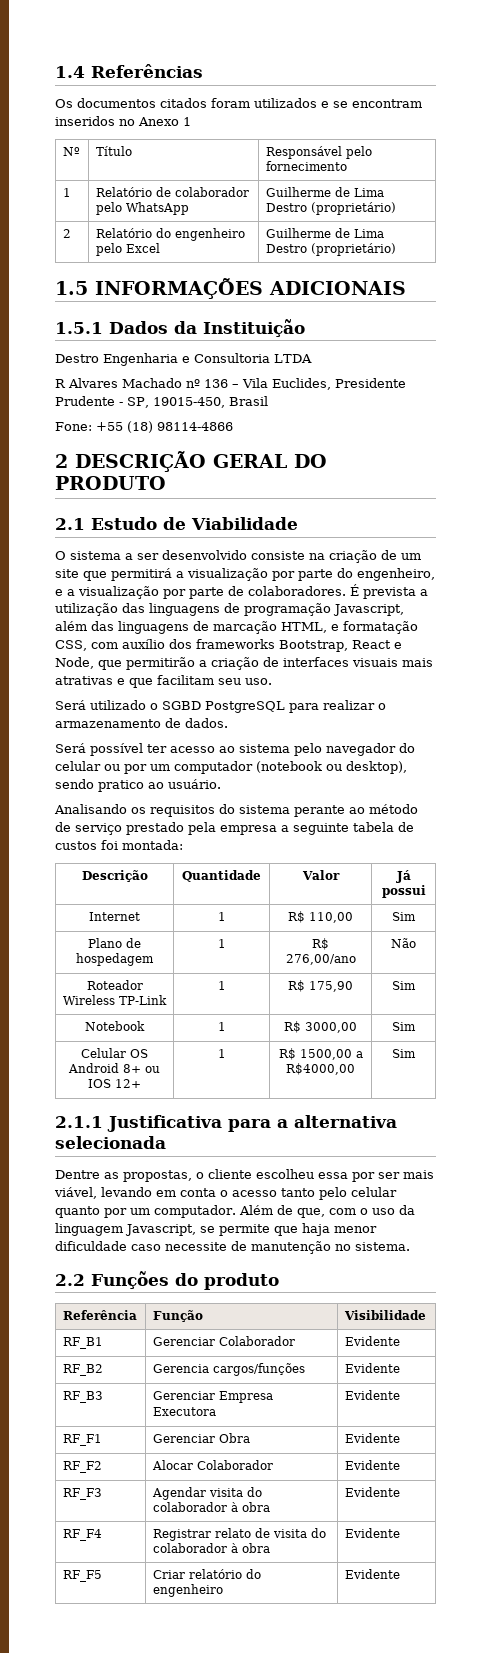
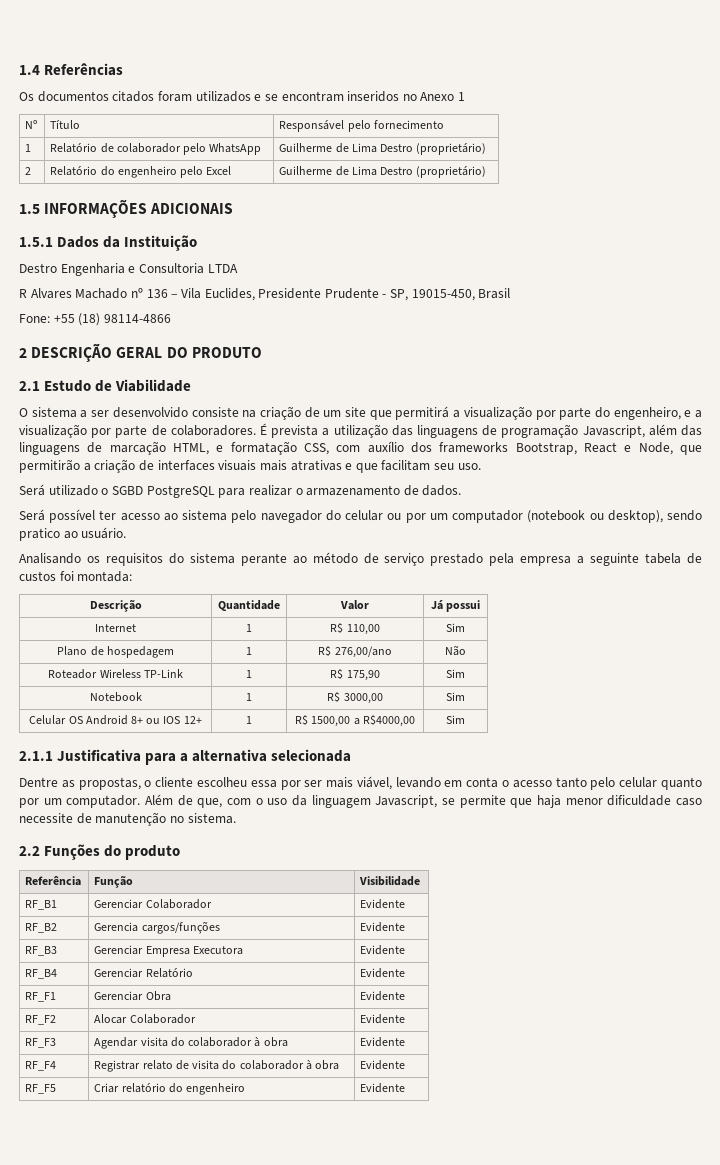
(400, 1395) none -> [25,969,58,979] [94,968,193,978] [360,968,406,978] // RF_B4 | Gerenciar Relatório | Evidente

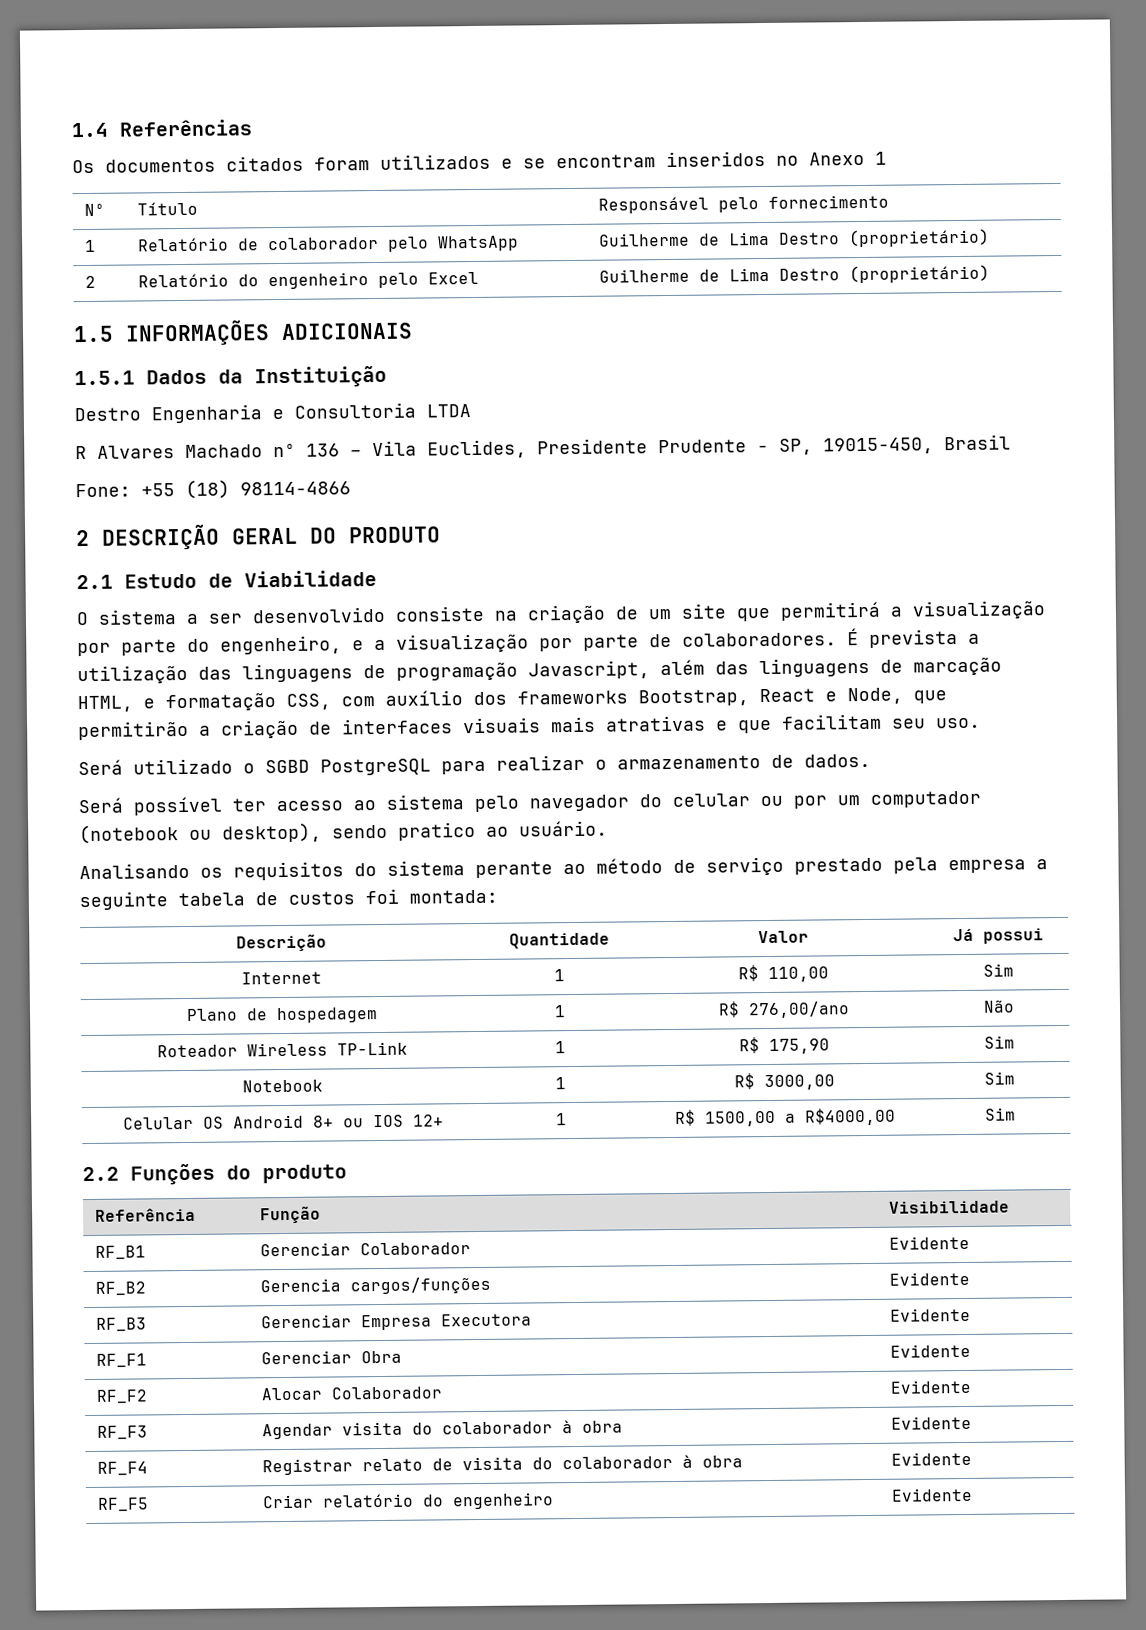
[19,749,352,765] [19,776,702,790] [19,794,702,808] [19,812,236,826] // 2.1.1 Justificativa para a alternativa selecionada // Dentre as propostas, o cliente escolheu essa por ser mais viável, levando em conta o acesso tanto pelo celular quanto por um computador. Além de que, com o uso da linguagem Javascript, se permite que haja menor dificuldade caso necessite de manutenção no sistema. -> (1016, 1114) none
[25,969,58,979] [94,968,193,978] [360,968,406,978] // RF_B4 | Gerenciar Relatório | Evidente -> (971, 1314) none

